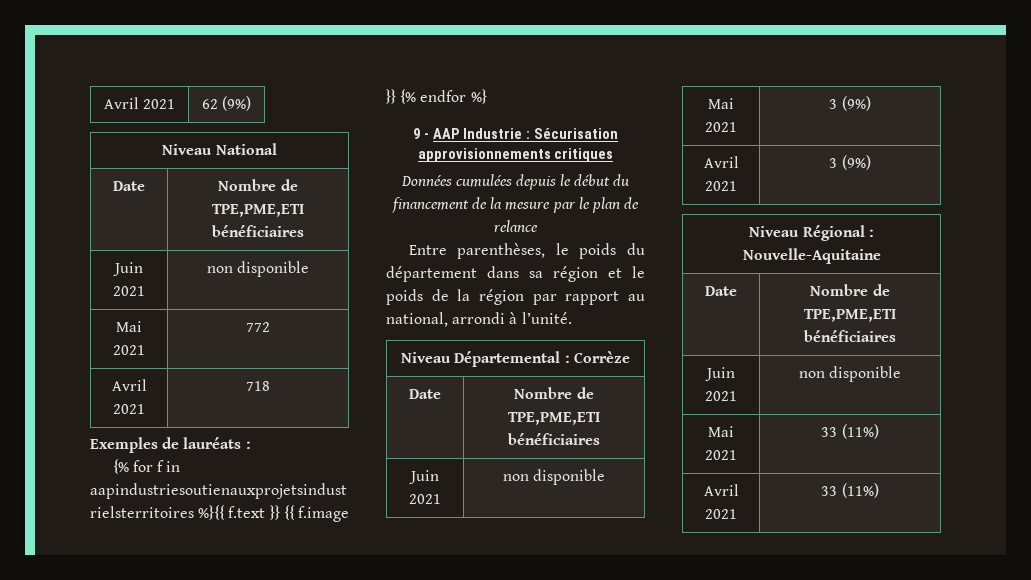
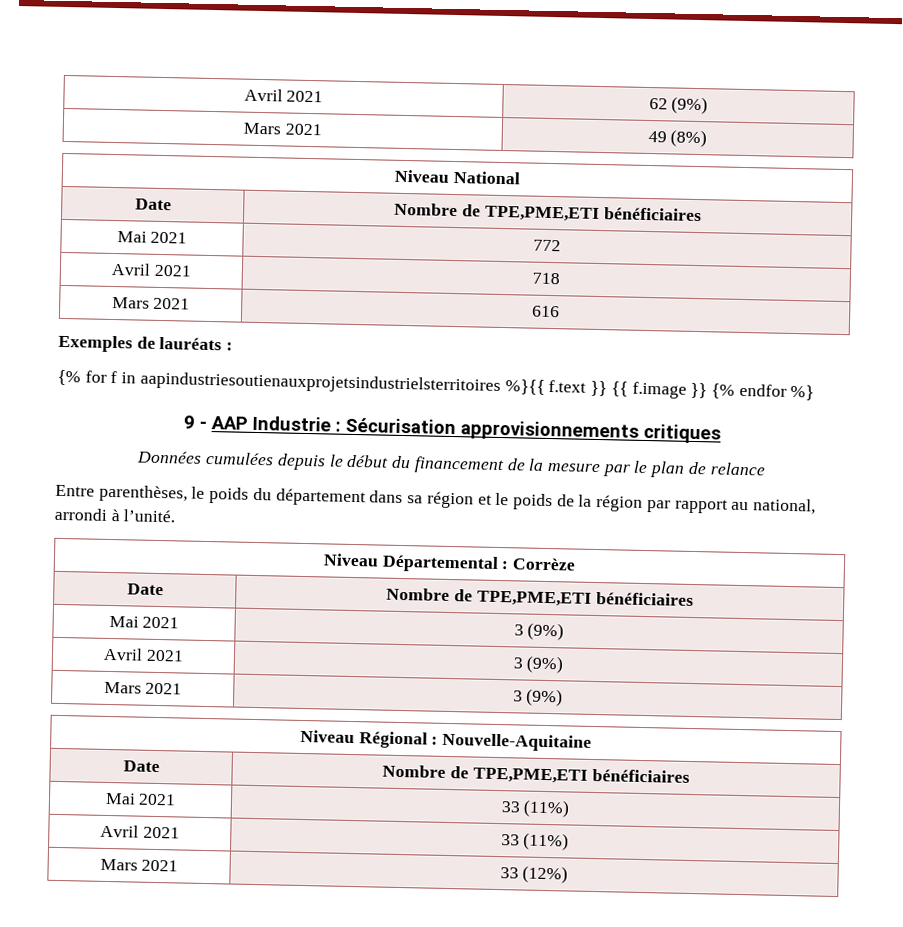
(252, 103) none -> [243,122,322,136] [647,129,708,148] // Mars 2021 | 49 (8%)
[113,262,143,276] [113,286,145,296] [206,261,310,277] // Juin 2021 | non disponible -> (702, 214) none
(270, 386) none -> [111,296,191,310] [532,305,560,318] // Mars 2021 | 616
[409,470,439,484] [409,494,441,504] [502,469,606,485] // Juin 2021 | non disponible -> (694, 599) none
(871, 162) none -> [103,681,183,695] [512,688,564,707] // Mars 2021 | 3 (9%)
[705,367,735,381] [705,391,737,401] [798,366,902,382] // Juin 2021 | non disponible -> (690, 775) none
(879, 490) none -> [99,858,179,872] [499,865,569,884] // Mars 2021 | 33 (12%)

